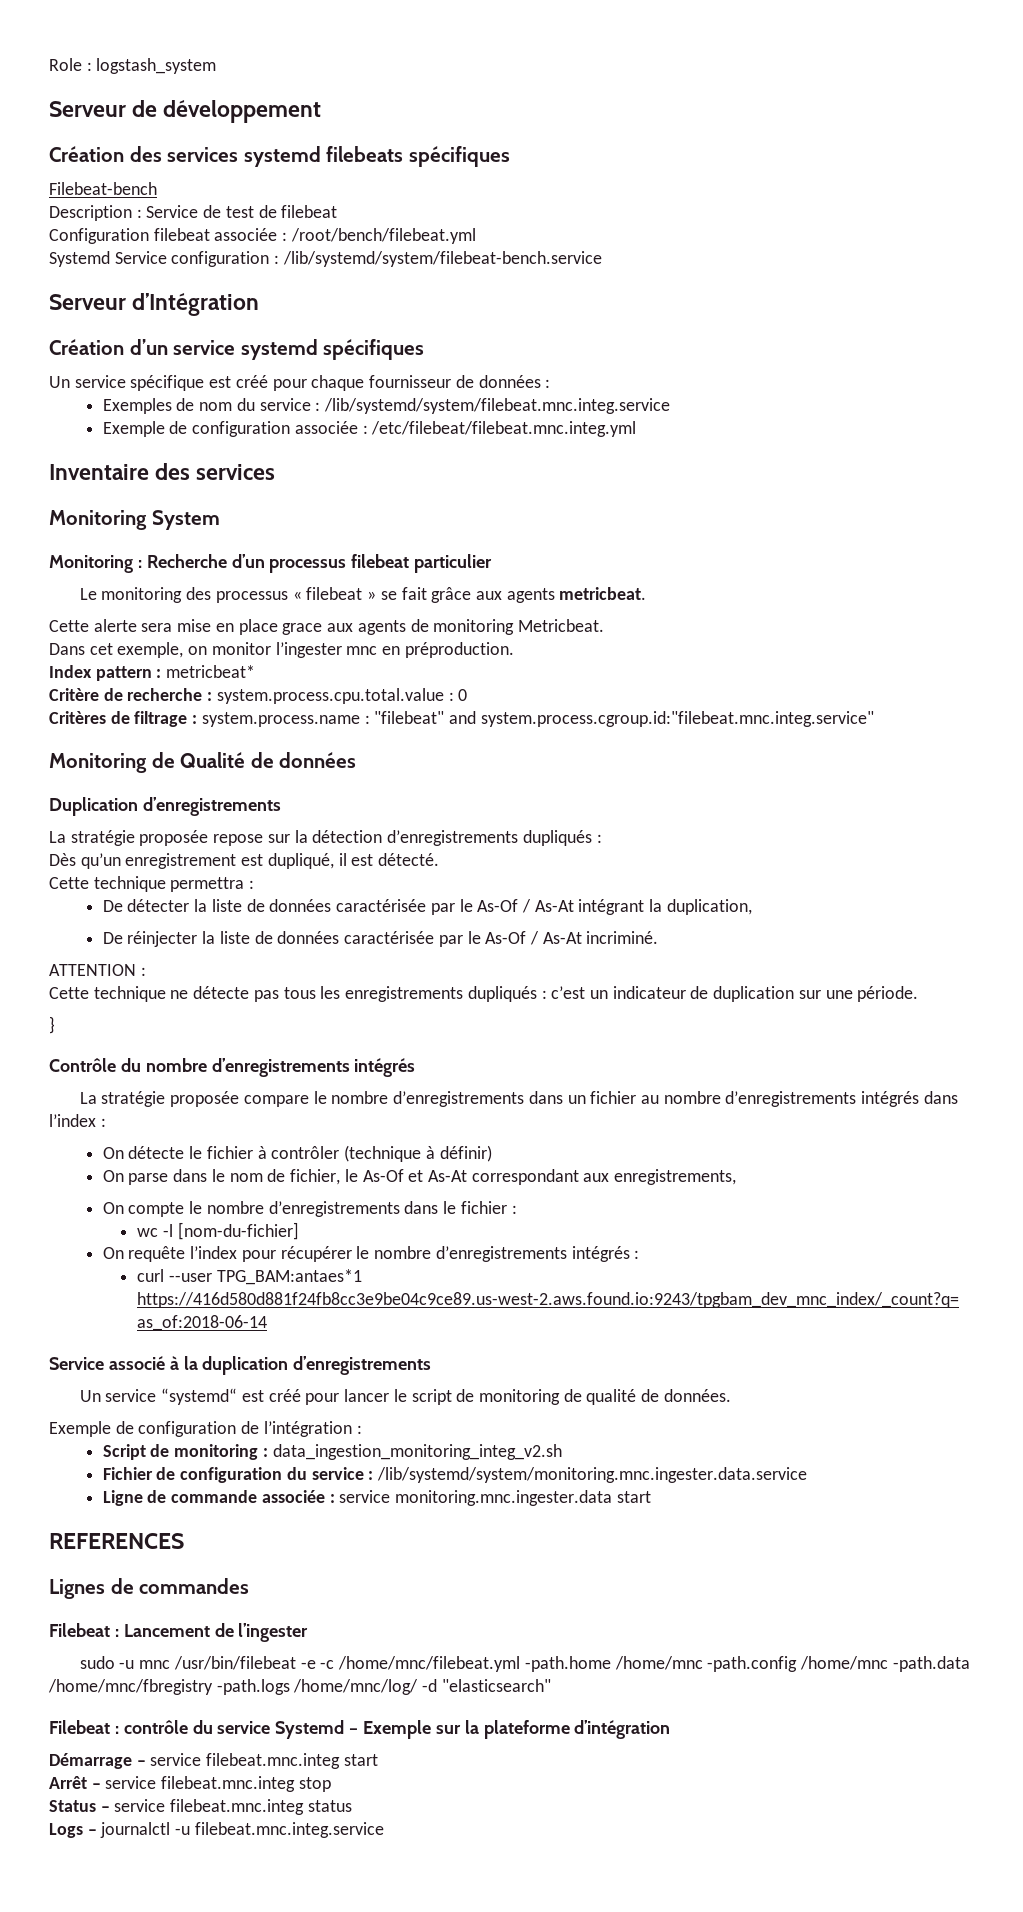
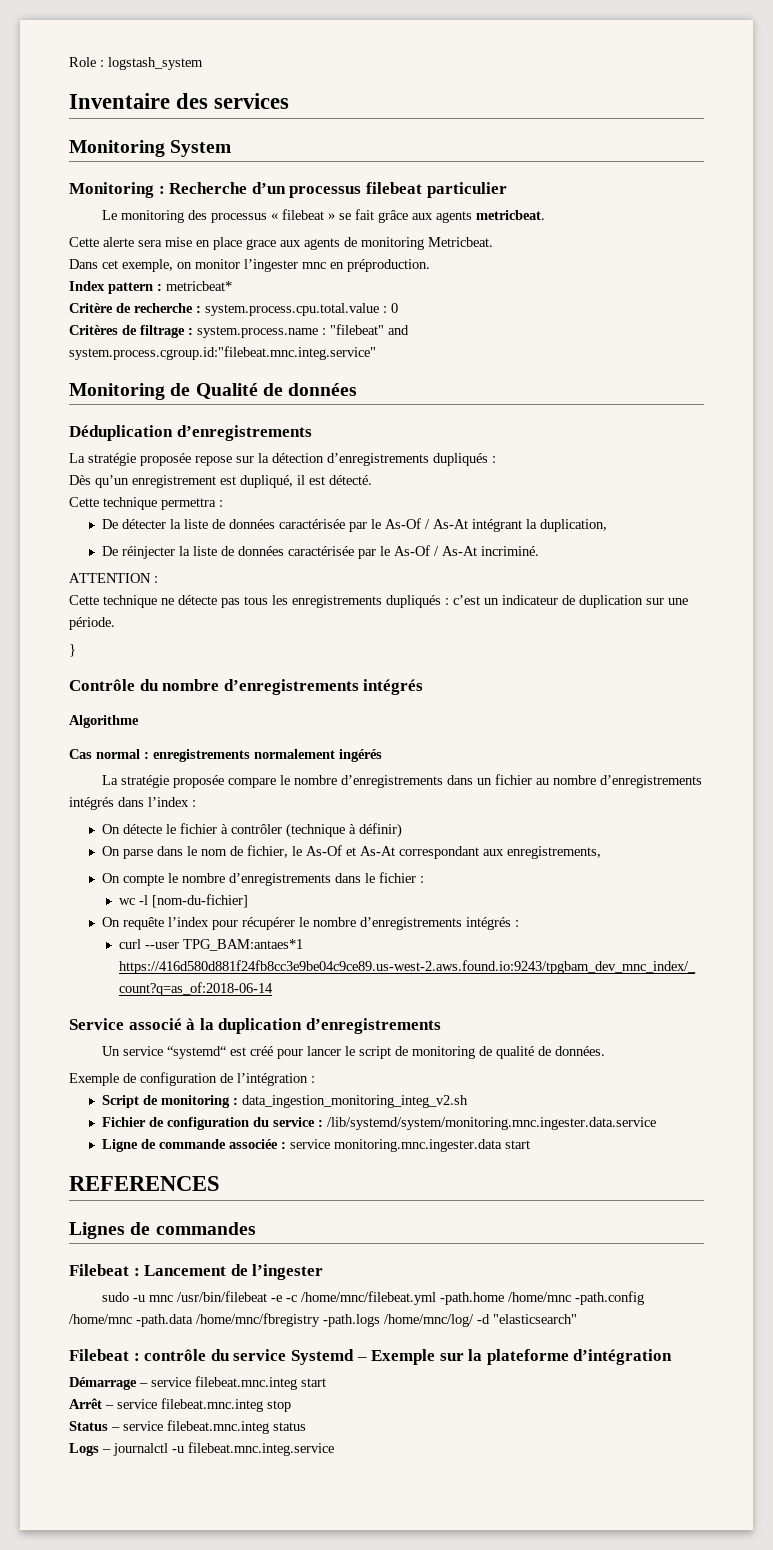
[49,100,322,123] [49,146,510,167] [49,182,157,195] [49,205,338,221] [49,228,476,244] [49,251,602,267] [49,293,260,316] [49,339,425,360] [49,375,551,391] [102,398,671,414] [102,421,637,437] // Serveur de développement // Création des services systemd filebeats spécifiques // Filebeat-bench // Description : Service de test de filebeat // Configuration filebeat associée : /root/bench/filebeat.yml // Systemd Service configuration : /lib/systemd/system/filebeat-bench.service // Serveur d’Intégration // Création d’un service systemd spécifiques // Un service spécifique est créé pour chaque fournisseur de données : // Exemples de nom du service : /lib/systemd/system/filebeat.mnc.integ.service // Exemple de configuration associée : /etc/filebeat/filebeat.mnc.integ.yml -> (203, 63) none
[49,797,138,816] Duplication -> [69,425,173,441] Déduplication
(416, 1067) none -> [69,715,139,728] [69,749,382,762] // Algorithme // Cas normal : enregistrements normalement ingérés

